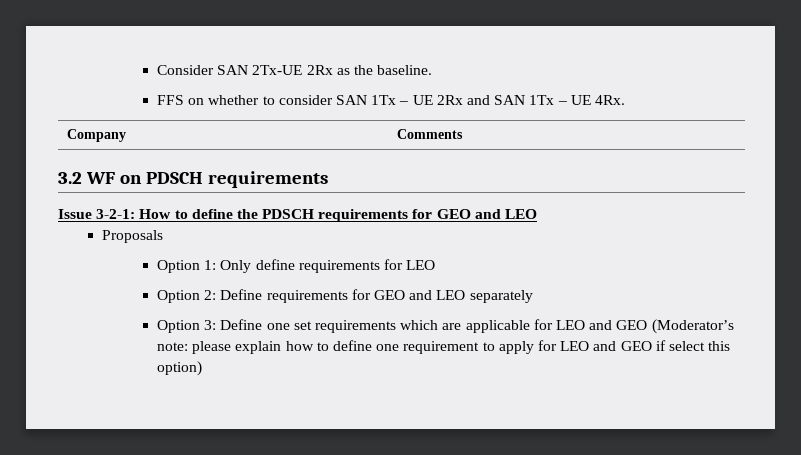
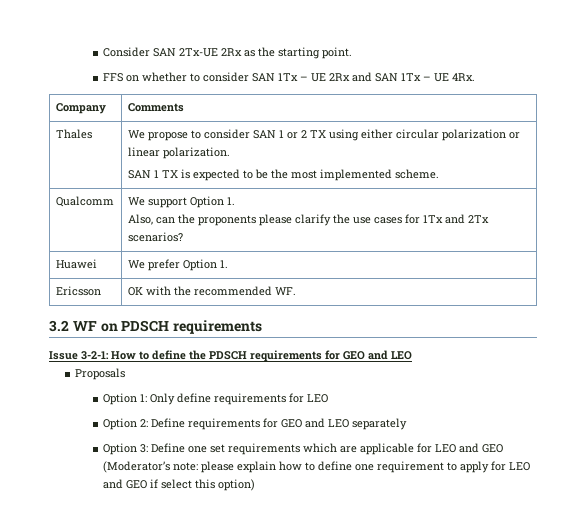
[377,65,433,75] baseline. -> [277,47,352,59] starting point.
(464, 134) none -> [55,129,92,139] [127,129,520,141] [127,147,230,159] [127,169,439,181] [55,196,114,207] [127,196,235,208] [127,214,489,226] [127,232,183,242] [55,259,97,269] [127,259,228,271] [55,286,101,296] [127,286,296,296] // Thales | We propose to consider SAN 1 or 2 TX using either circular polarization or linear polarization. // SAN 1 TX is expected to be the most implemented scheme. // Qualcomm | We support Option 1. // Also, can the proponents please clarify the use cases for 1Tx and 2Tx scenarios? // Huawei | We prefer Option 1. // Ericsson | OK with the recommended WF.

